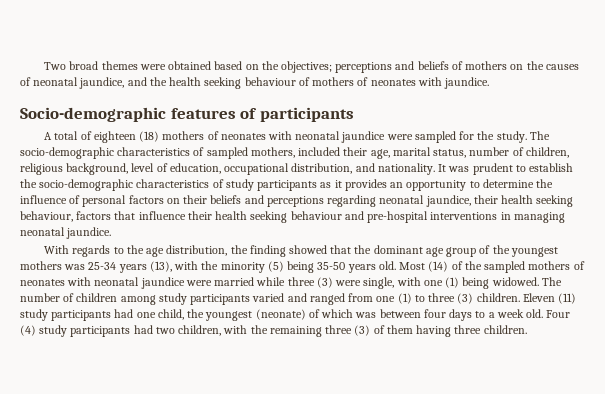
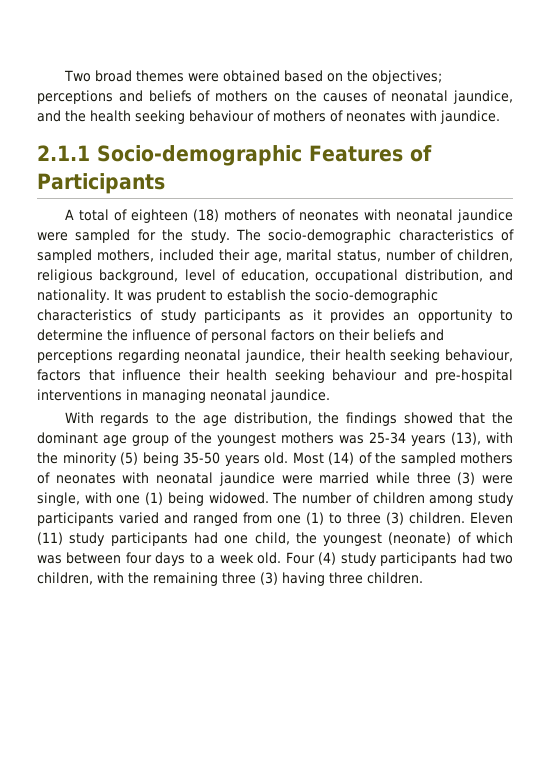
[20,107,354,122] Socio-demographic features of participants -> [37,145,432,166] [37,173,165,194] 2.1.1 Socio-demographic Features of Participants
[249,245,286,257] finding -> [346,412,398,426] findings
[373,325,413,334] of them -> (278, 578) none

